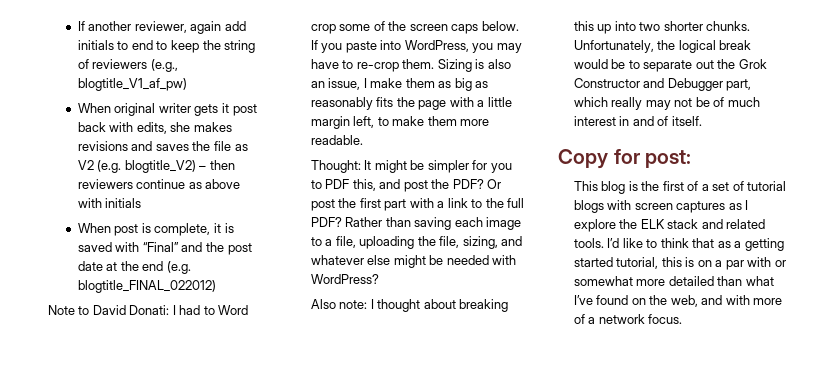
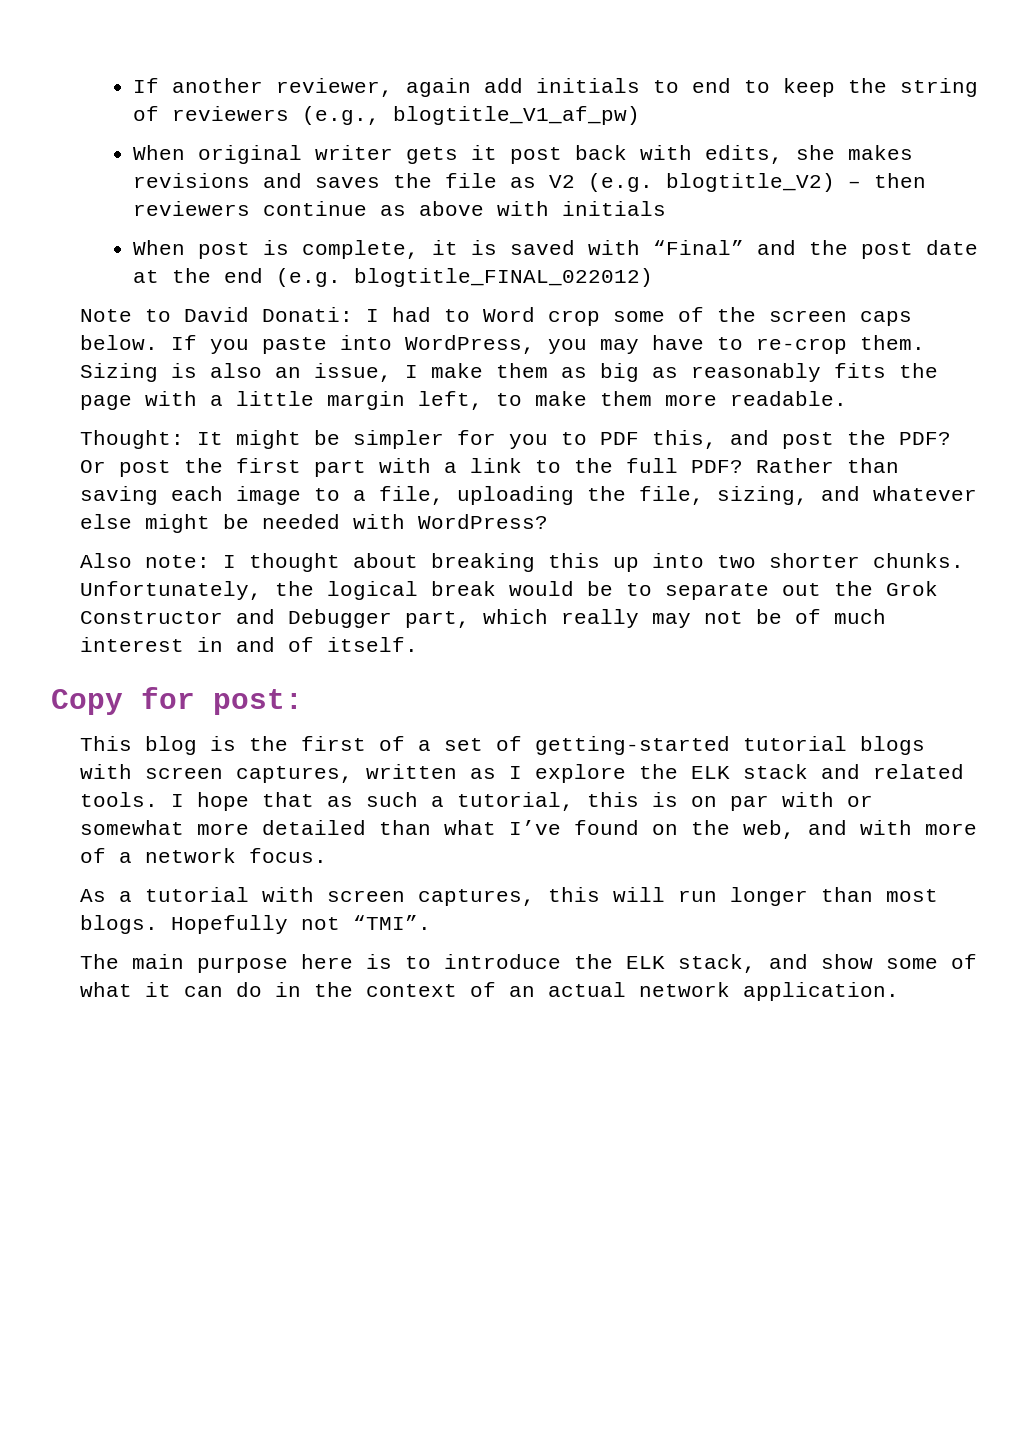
(744, 186) none -> [535,736,731,755] getting-started
[676,201,726,213] captures -> [236,764,458,783] captures, written
[607,238,784,251] [573,257,613,267] I’d like to think that as a getting started -> [171,792,445,811] I hope that as such a
[715,260,723,267] a -> (718, 801) none
(683, 319) none -> [80,887,939,906] [80,915,432,934] [80,954,978,973] [80,982,900,1001] // As a tutorial with screen captures, this will run longer than most blogs. Hopefully not “TMI”. // The main purpose here is to introduce the ELK stack, and show some of what it can do in the context of an actual network application.

